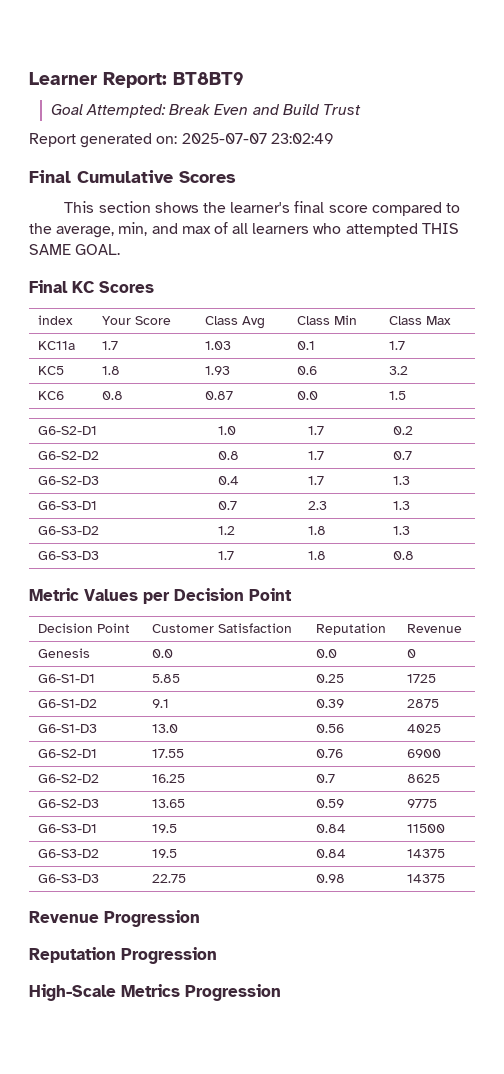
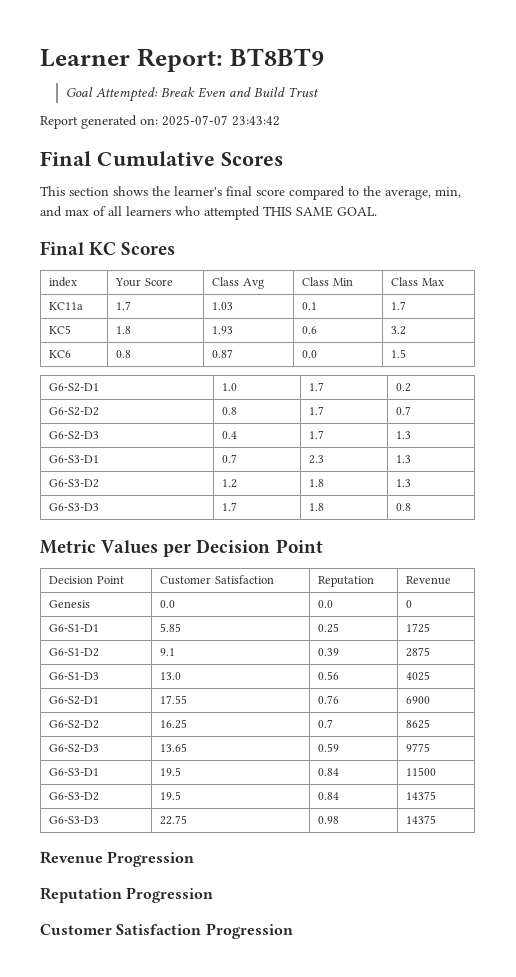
[270,133,334,144] 23:02:49 -> [232,116,280,126] 23:43:42
[29,984,180,1001] High-Scale Metrics -> [40,924,202,935] Customer Satisfaction

